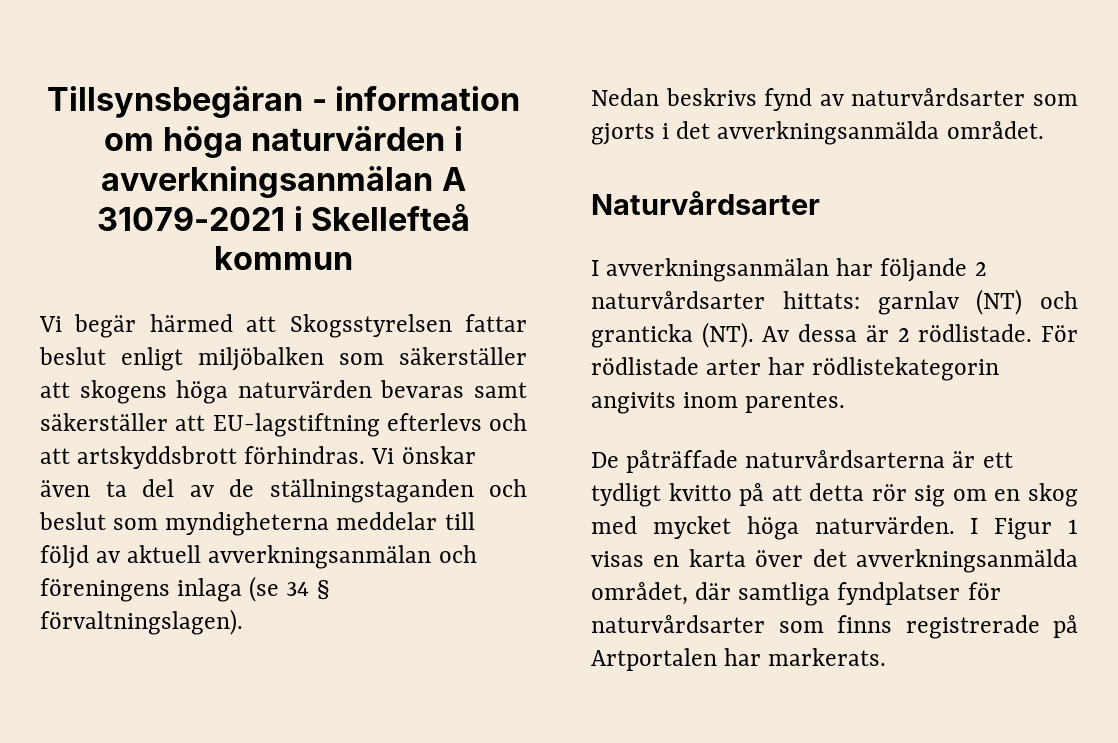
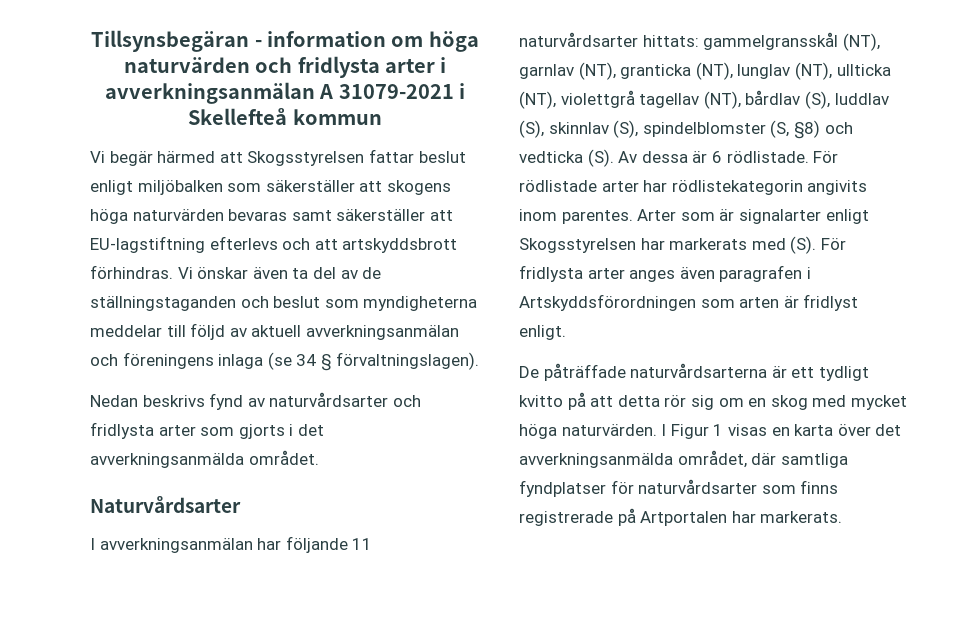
(446, 138) none -> [255,56,435,78] och fridlysta arter
(1026, 97) none -> [392,395,421,407] [90,422,196,439] och fridlysta arter
[974,262,987,276] 2 -> [352,538,373,550] 11
[877,289,1078,315] [591,322,754,348] garnlav (NT) och granticka (NT). -> [703,32,880,51] [519,62,891,80] [519,90,889,109] [519,120,853,139] [519,149,614,167] gammelgransskål (NT), garnlav (NT), granticka (NT), lunglav (NT), ullticka (NT), violettgrå tagellav (NT), bårdlav (S), luddlav (S), skinnlav (S), spindelblomster (S, §8) och vedticka (S).
[897,328,910,342] 2 -> [711,151,722,163] 6
(846, 402) none -> [637,209,869,224] [519,236,846,254] [519,265,811,282] [519,294,859,311] [519,325,566,340] Arter som är signalarter enligt Skogsstyrelsen har markerats med (S). För fridlysta arter anges även paragrafen i Artskyddsförordningen som arten är fridlyst enligt.

